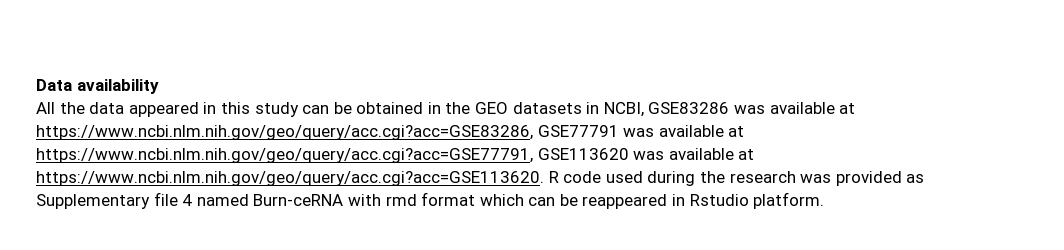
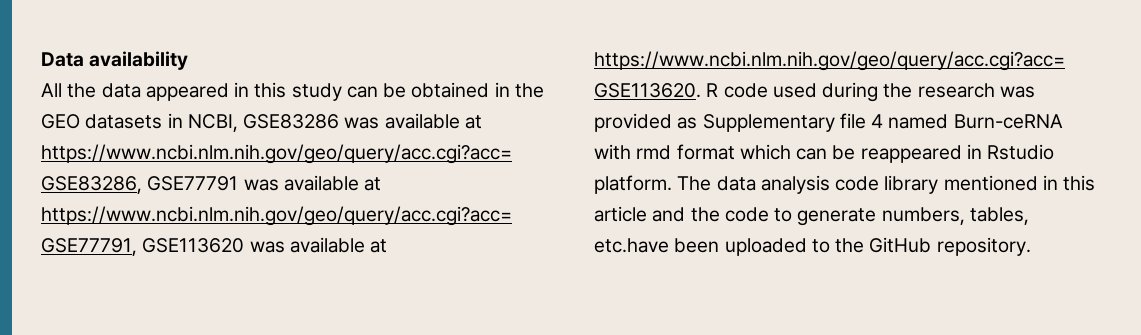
(825, 200) none -> [677,175,1096,194] [594,206,1029,226] [594,237,1031,256] The data analysis code library mentioned in this article and the code to generate numbers, tables, etc.have been uploaded to the GitHub repository.

